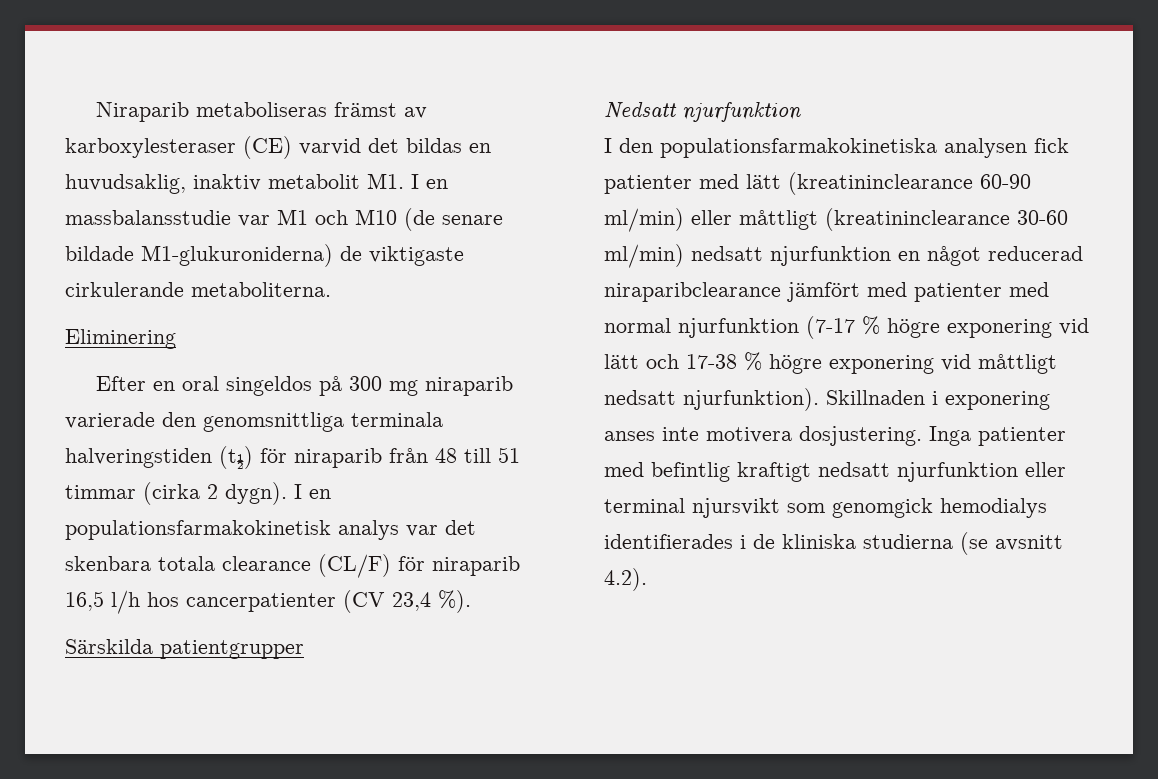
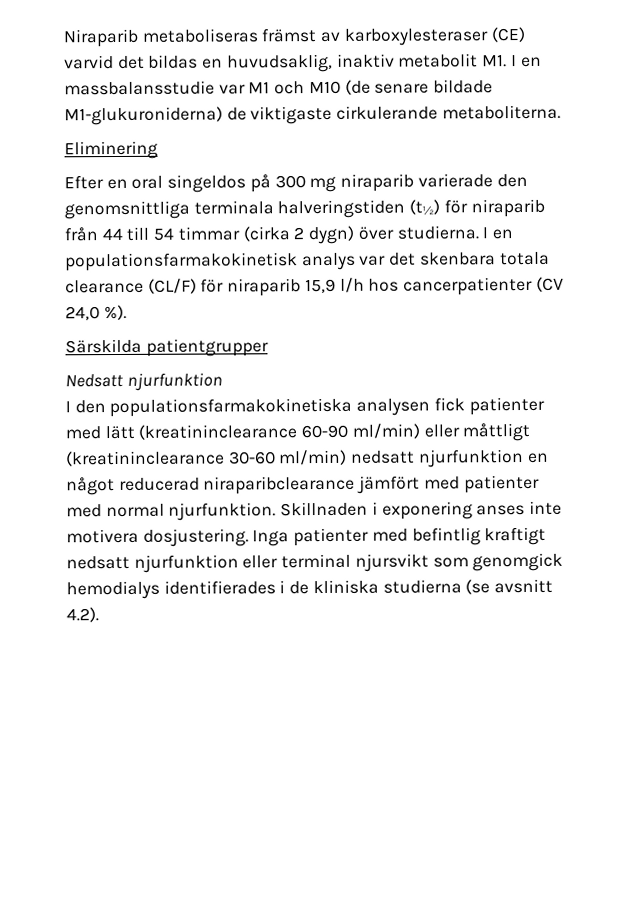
[435,447,520,463] [65,482,287,505] 48 till 51 timmar (cirka 2 dygn). -> [101,225,479,245] 44 till 54 timmar (cirka 2 dygn) över studierna.
[65,591,104,611] 16,5 -> [304,278,336,294] 15,9
[392,592,431,611] 23,4 -> [65,306,100,321] 24,0
[678,316,1089,339] [604,352,1057,374] [604,388,819,411] njurfunktion (7-17 % högre exponering vid lätt och 17-38 % högre exponering vid måttligt nedsatt njurfunktion). -> [168,502,277,521] njurfunktion.

